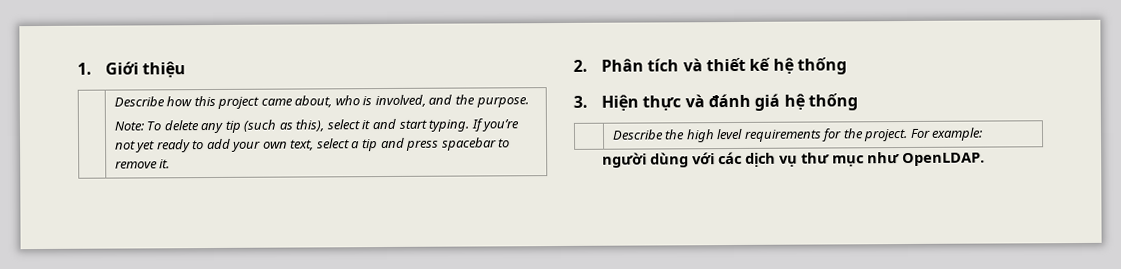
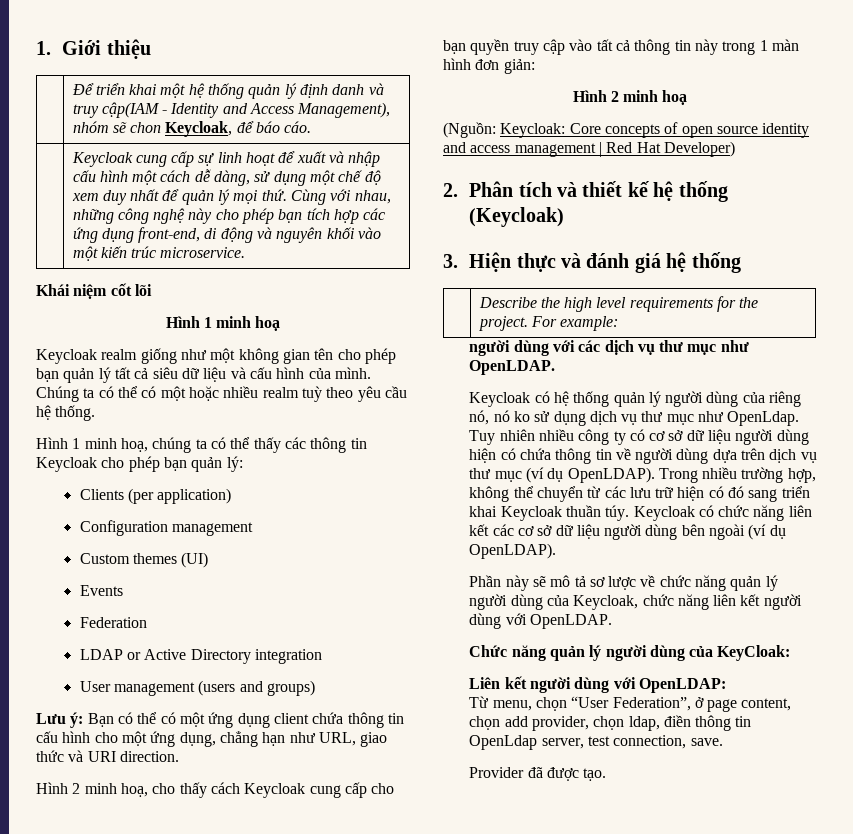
[113,94,529,109] [113,118,520,134] [114,137,511,153] [114,159,171,169] Describe how this project came about, who is involved, and the purpose. // Note: To delete any tip (such as this), select it and start typing. If you’re not yet ready to add your own text, select a tip and press spacebar to remove it. -> [71,83,384,99] [72,102,391,118] [72,121,312,137] [71,151,381,167] [72,169,381,186] [71,189,391,205] [72,208,386,224] [72,227,382,243] [72,246,246,261] [36,283,152,299] [165,316,281,331] [36,348,396,364] [36,367,371,383] [36,386,407,402] [36,405,96,421] [36,437,367,453] [36,456,243,472] [79,488,232,504] [79,520,254,536] [79,552,209,568] [79,585,123,596] [79,617,147,628] [79,649,323,664] [79,680,316,696] [36,712,404,728] [36,731,388,747] [36,750,179,762] [36,782,395,798] [443,39,799,55] [443,58,535,74] [572,90,688,105] [443,122,810,138] [443,141,735,157] Để triển khai một hệ thống quản lý định danh và truy cập(IAM - Identity and Access Management), nhóm sẽ chon Keycloak, để báo cáo. // | Keycloak cung cấp sự linh hoạt để xuất và nhập cấu hình một cách dễ dàng, sử dụng một chế độ xem duy nhất để quản lý mọi thứ. Cùng với nhau, những công nghệ này cho phép bạn tích hợp các ứng dụng front-end, di động và nguyên khối vào một kiến trúc microservice. // Khái niệm cốt lõi // Hình 1 minh hoạ // Keycloak realm giống như một không gian tên cho phép bạn quản lý tất cả siêu dữ liệu và cấu hình của mình. Chúng ta có thể có một hoặc nhiều realm tuỳ theo yêu cầu hệ thống. // Hình 1 minh hoạ, chúng ta có thể thấy các thông tin Keycloak cho phép bạn quản lý: // Clients (per application) // Configuration management // Custom themes (UI) // Events // Federation // LDAP or Active Directory integration // User management (users and groups) // Lưu ý: Bạn có thể có một ứng dụng client chứa thông tin cấu hình cho một ứng dụng, chẳng hạn như URL, giao thức và URI direction. // Hình 2 minh hoạ, cho thấy cách Keycloak cung cấp cho bạn quyền truy cập vào tất cả thông tin này trong 1 màn hình đơn giản: // Hình 2 minh hoạ // (Nguồn: Keycloak: Core concepts of open source identity and access management | Red Hat Developer)
(847, 66) none -> [469,207,565,227] (Keycloak)
(985, 159) none -> [469,391,802,407] [469,410,800,426] [469,429,809,445] [469,448,817,464] [469,467,816,483] [469,486,810,502] [469,505,812,521] [469,524,786,540] [469,543,557,559] [469,575,778,591] [469,594,802,610] [469,613,612,629] [469,645,791,661] [469,676,726,693] [469,696,792,712] [469,715,752,731] [469,735,723,750] [469,767,607,781] // Keycloak có hệ thống quản lý người dùng của riêng nó, nó ko sử dụng dịch vụ thư mục như OpenLdap. Tuy nhiên nhiều công ty có cơ sở dữ liệu người dùng hiện có chứa thông tin về người dùng dựa trên dịch vụ thư mục (ví dụ OpenLDAP). Trong nhiều trường hợp, không thể chuyển từ các lưu trữ hiện có đó sang triển khai Keycloak thuần túy. Keycloak có chức năng liên kết các cơ sở dữ liệu người dùng bên ngoài (ví dụ OpenLDAP). // Phần này sẽ mô tả sơ lược về chức năng quản lý người dùng của Keycloak, chức năng liên kết người dùng với OpenLDAP. // Chức năng quản lý người dùng của KeyCloak: // Liên kết người dùng với OpenLDAP: // Từ menu, chọn “User Federation”, ở page content, chọn add provider, chọn ldap, điền thông tin OpenLdap server, test connection, save. // Provider đã được tạo.

